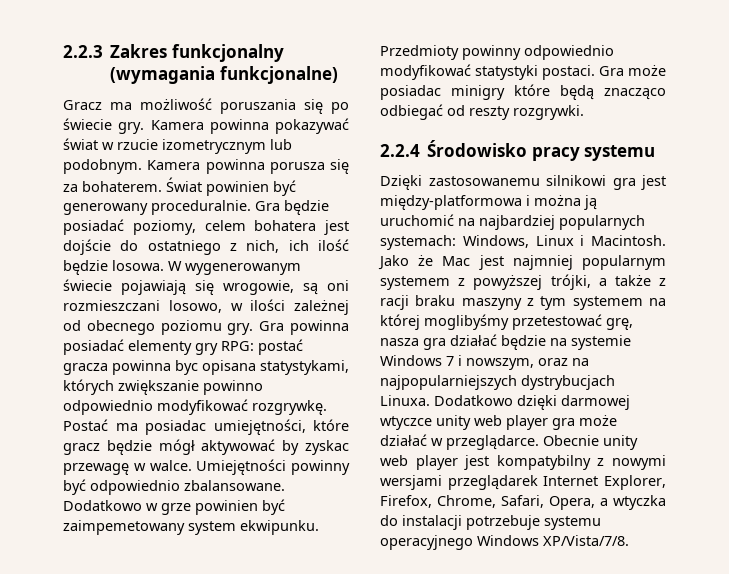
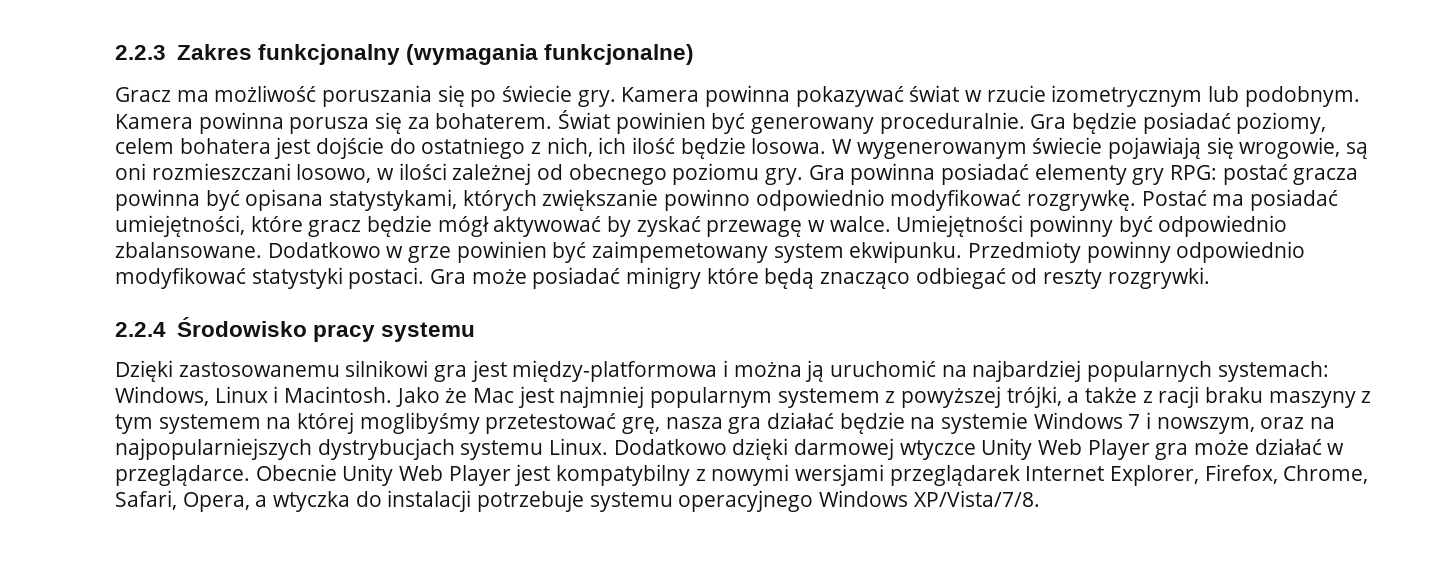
[175,360,198,375] byc -> [205,190,240,211] być
[145,420,206,435] posiadac -> [1250,189,1339,211] posiadać
[305,440,349,455] zyskac -> [636,216,701,237] zyskać
[380,85,441,100] posiadac -> [532,267,621,289] posiadać
[380,395,430,406] Linuxa. -> [460,438,609,460] systemu Linux.
[436,415,548,430] unity web player -> [981,438,1150,460] Unity Web Player
[603,435,638,450] [380,455,458,470] unity web player -> [342,464,511,486] Unity Web Player

